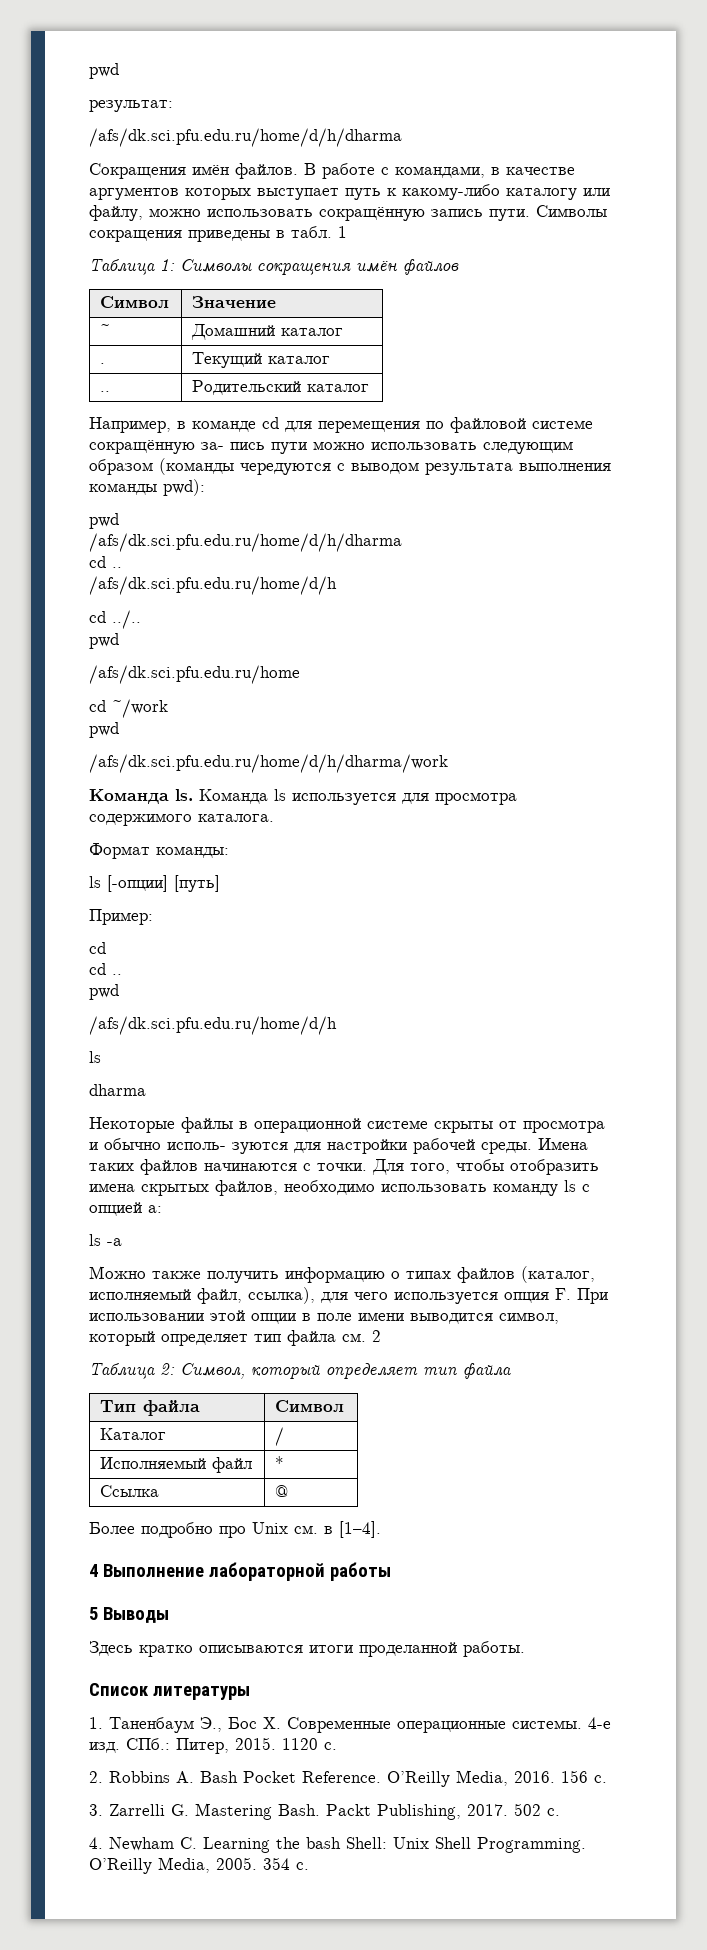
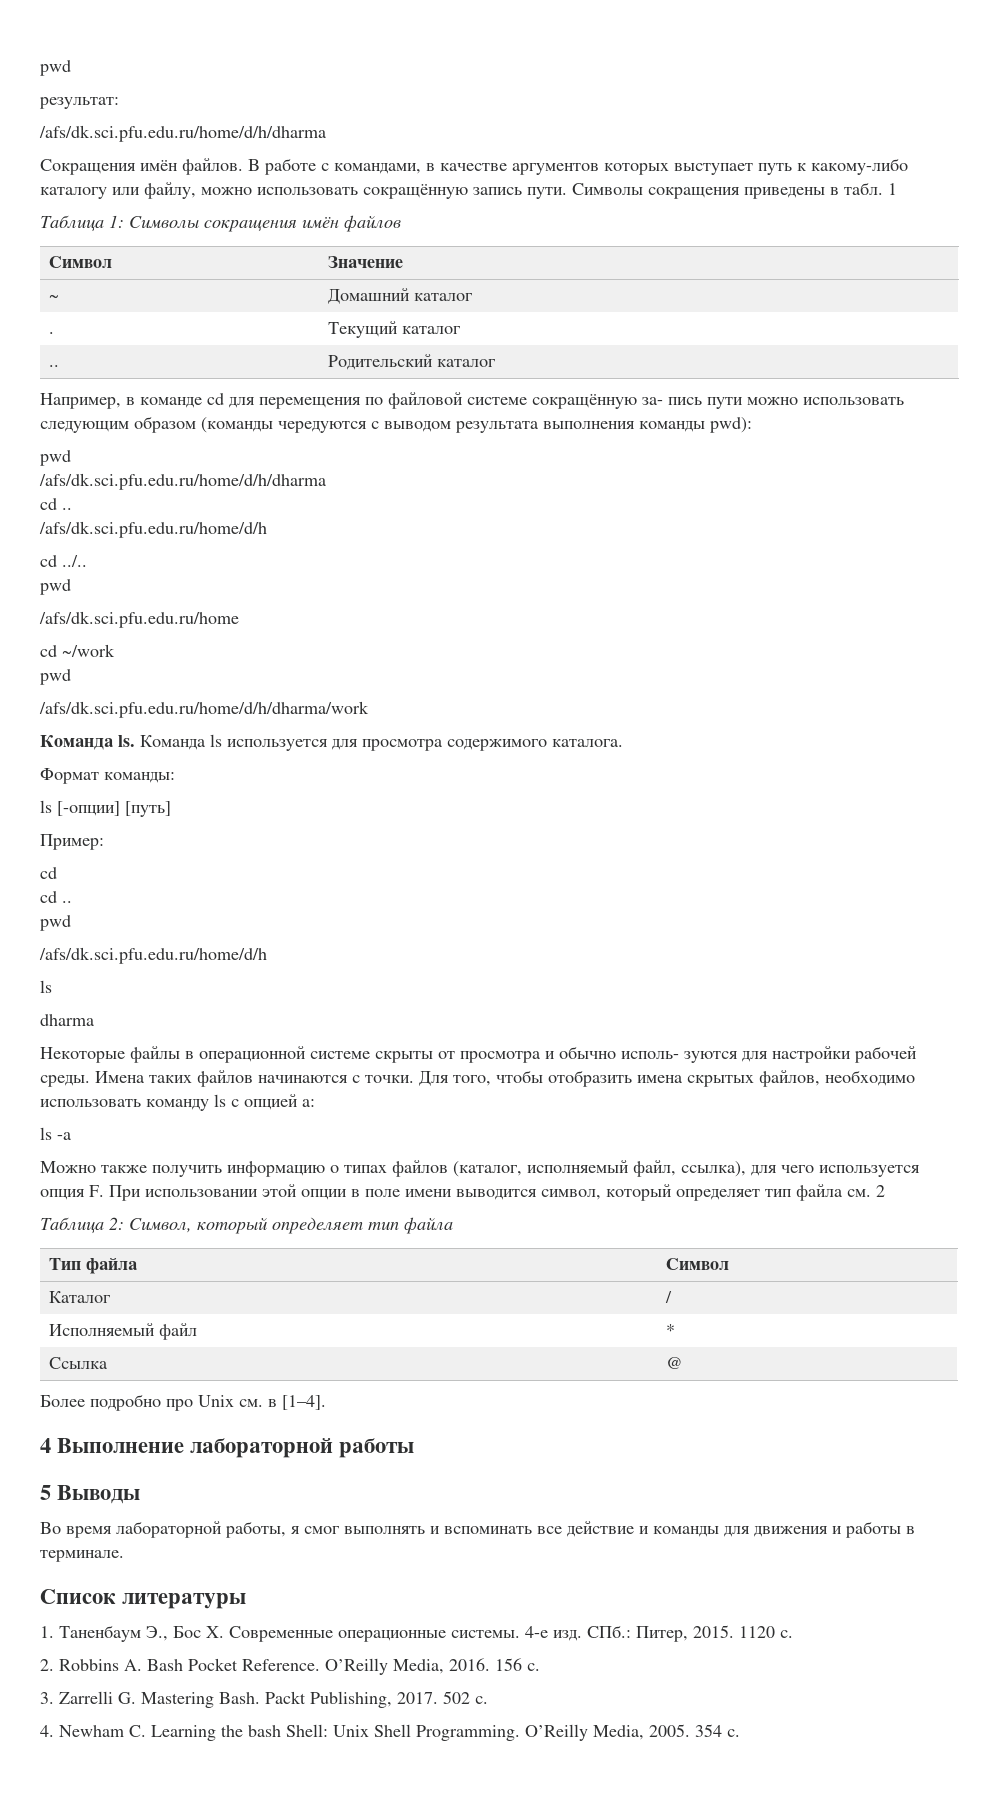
[89,1641,525,1657] Здесь кратко описываются итоги проделанной работы. -> [40,1521,915,1538] [40,1550,124,1562] Во время лабораторной работы, я смог выполнять и вспоминать все действие и команды для движения и работы в терминале.

